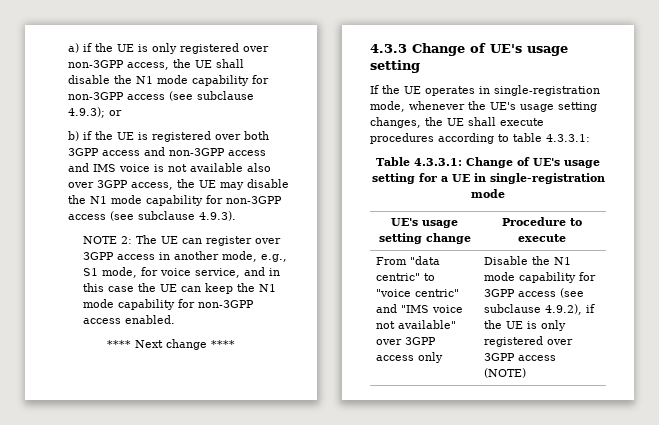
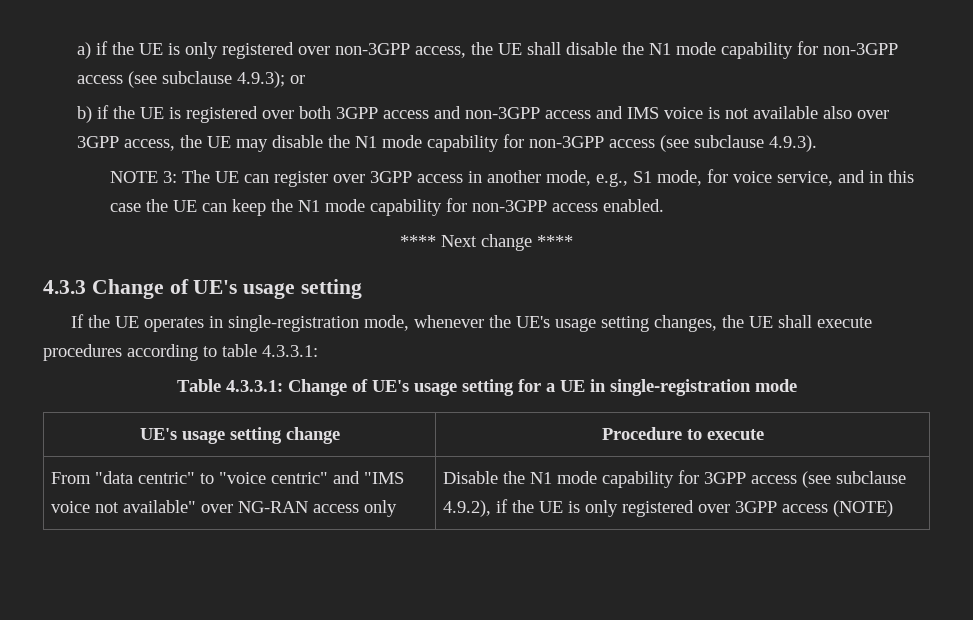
[120,236,132,244] 2: -> [163,171,178,183] 3:
[404,337,436,345] 3GPP -> [238,501,309,513] NG-RAN

